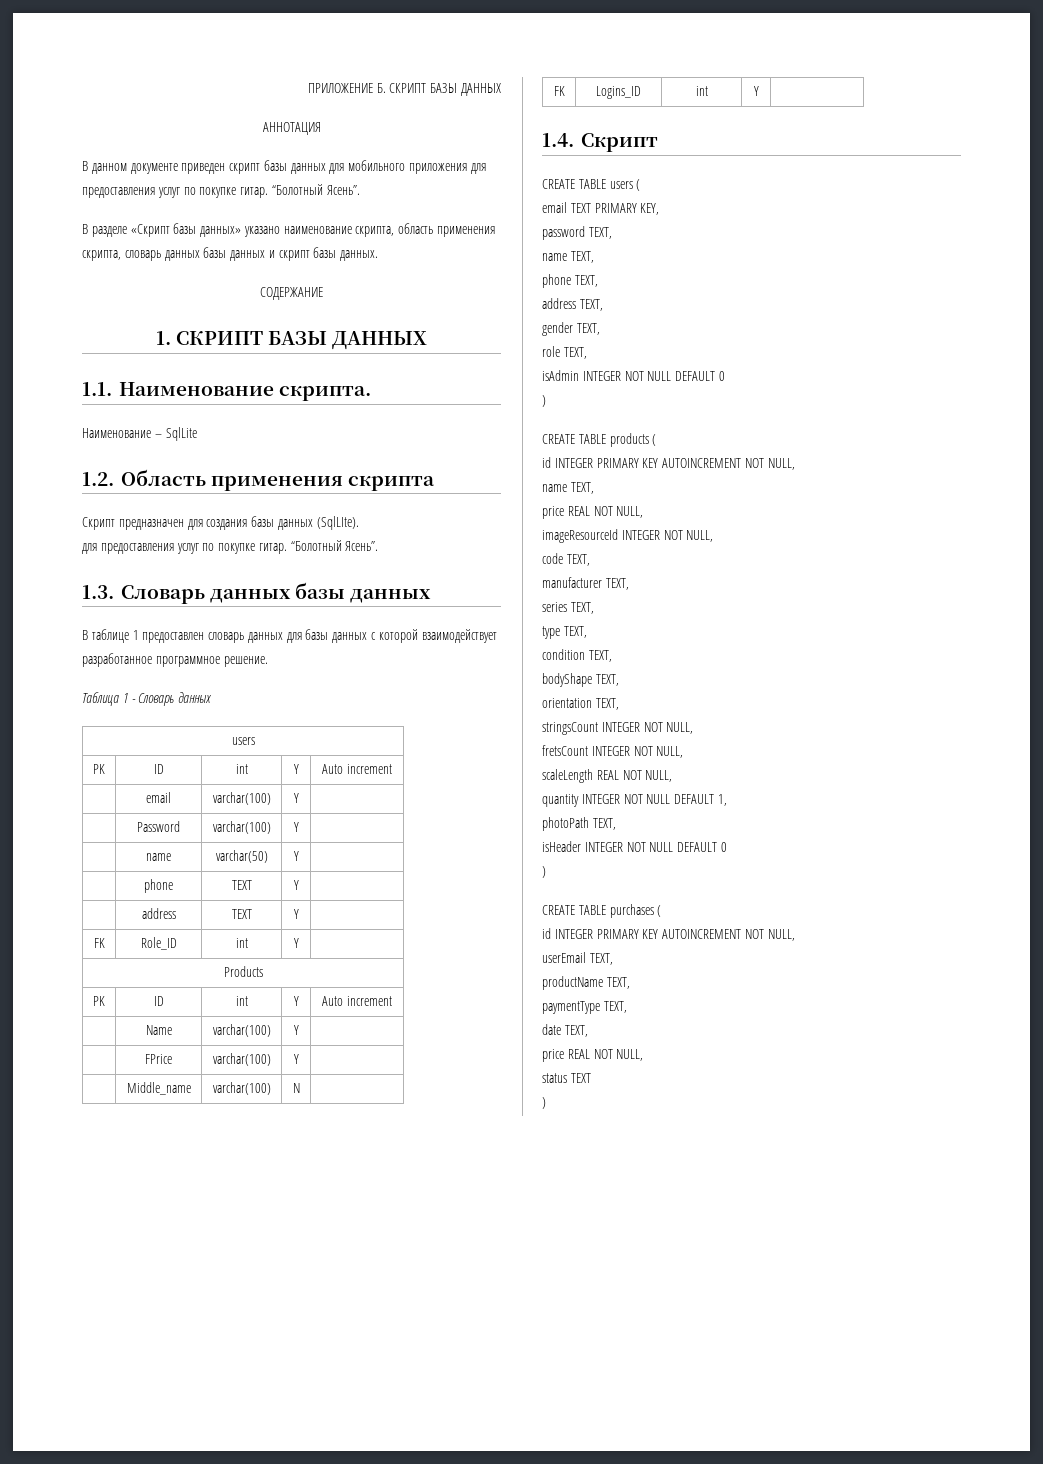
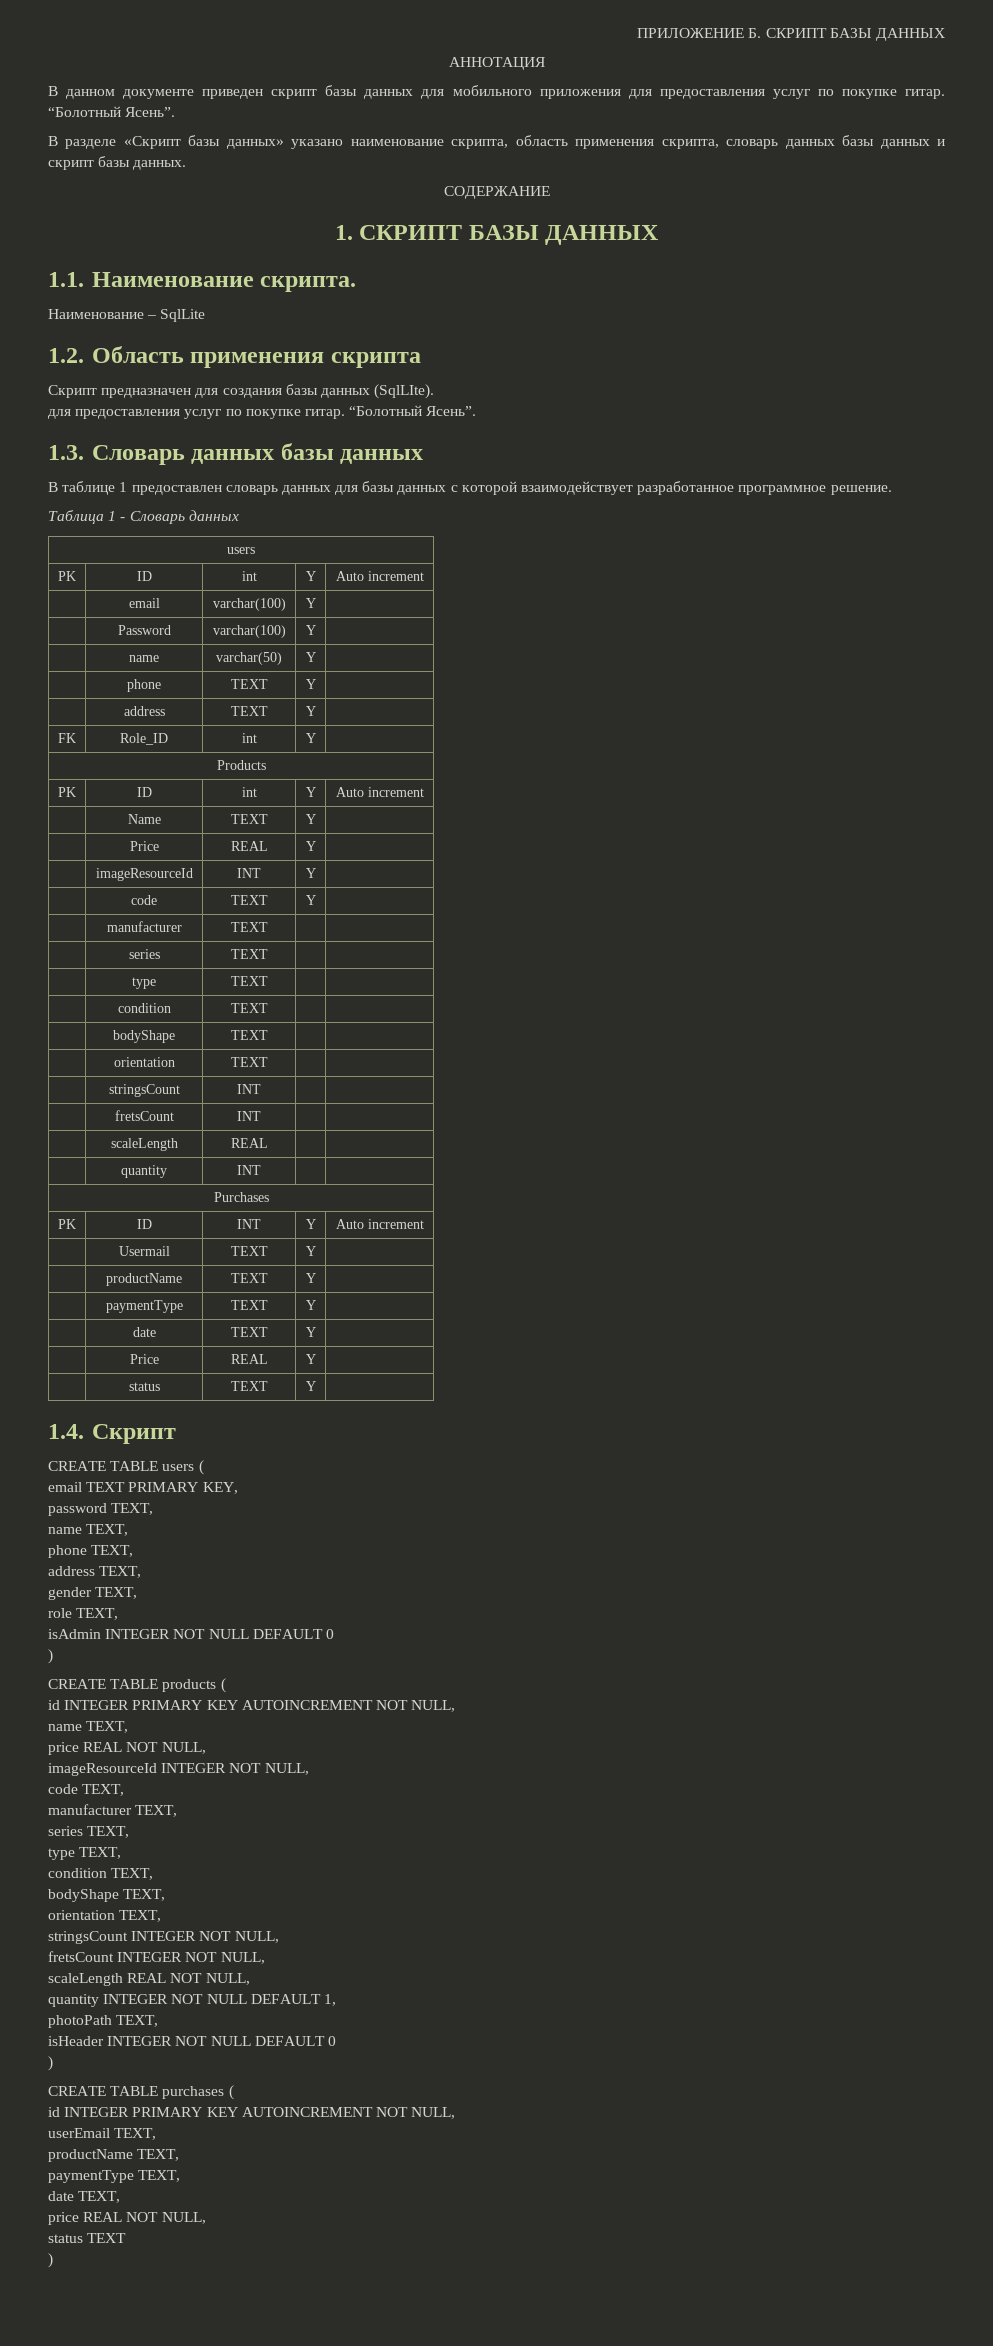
[212,1024,271,1037] [293,1025,299,1035] [145,1054,172,1064] [212,1053,271,1066] [293,1054,299,1064] [126,1082,191,1095] [212,1082,271,1095] [292,1083,300,1093] [553,86,565,96] [596,86,641,99] [695,86,708,96] varchar(100) | Y | // | FPrice | varchar(100) | Y | // | Middle_name | varchar(100) | N | // FK | Logins_ID | int -> [230,814,268,824] [305,814,316,824] [129,841,159,851] [230,841,268,851] [305,841,316,851] [95,868,193,881] [237,868,261,878] [305,868,316,878] [131,895,157,905] [230,895,268,905] [305,895,316,905] [106,921,182,932] [230,922,268,932] [128,949,160,959] [230,949,268,959] [132,977,156,989] [230,976,268,986] [117,1003,171,1013] [230,1003,268,1013] [113,1030,175,1043] [230,1030,268,1040] [113,1057,175,1067] [230,1057,268,1067] [108,1084,180,1097] [237,1084,261,1094] [114,1110,174,1121] [237,1111,261,1121] [110,1138,178,1151] [230,1138,268,1148] [121,1165,167,1178] [237,1165,261,1175] [213,1192,269,1202] [58,1219,76,1229] [136,1219,152,1229] [237,1219,261,1229] [305,1219,316,1229] [335,1219,424,1229] [118,1246,170,1256] [230,1246,268,1256] [305,1246,316,1256] [106,1273,182,1286] [230,1273,268,1283] [305,1273,316,1283] [105,1300,183,1313] [230,1300,268,1310] [305,1300,316,1310] [132,1327,156,1337] [230,1327,268,1337] [305,1327,316,1337] [129,1354,159,1364] [230,1354,268,1364] [305,1354,316,1364] [128,1382,160,1391] [230,1381,268,1391] TEXT | Y | // | Price | REAL | Y | // | imageResourceId | INT | Y | // | code | TEXT | Y | // | manufacturer | TEXT | | // | series | TEXT | | // | type | TEXT | | // | condition | TEXT | | // | bodyShape | TEXT | | // | orientation | TEXT | | // | stringsCount | INT | | // | fretsCount | INT | | // | scaleLength | REAL | | // | quantity | INT | | // Purchases // PK | ID | INT | Y | Auto increment // | Usermail | TEXT | Y | // | productName | TEXT | Y | // | paymentType | TEXT | Y | // | date | TEXT | Y | // | Price | REAL | Y | // | status | TEXT

